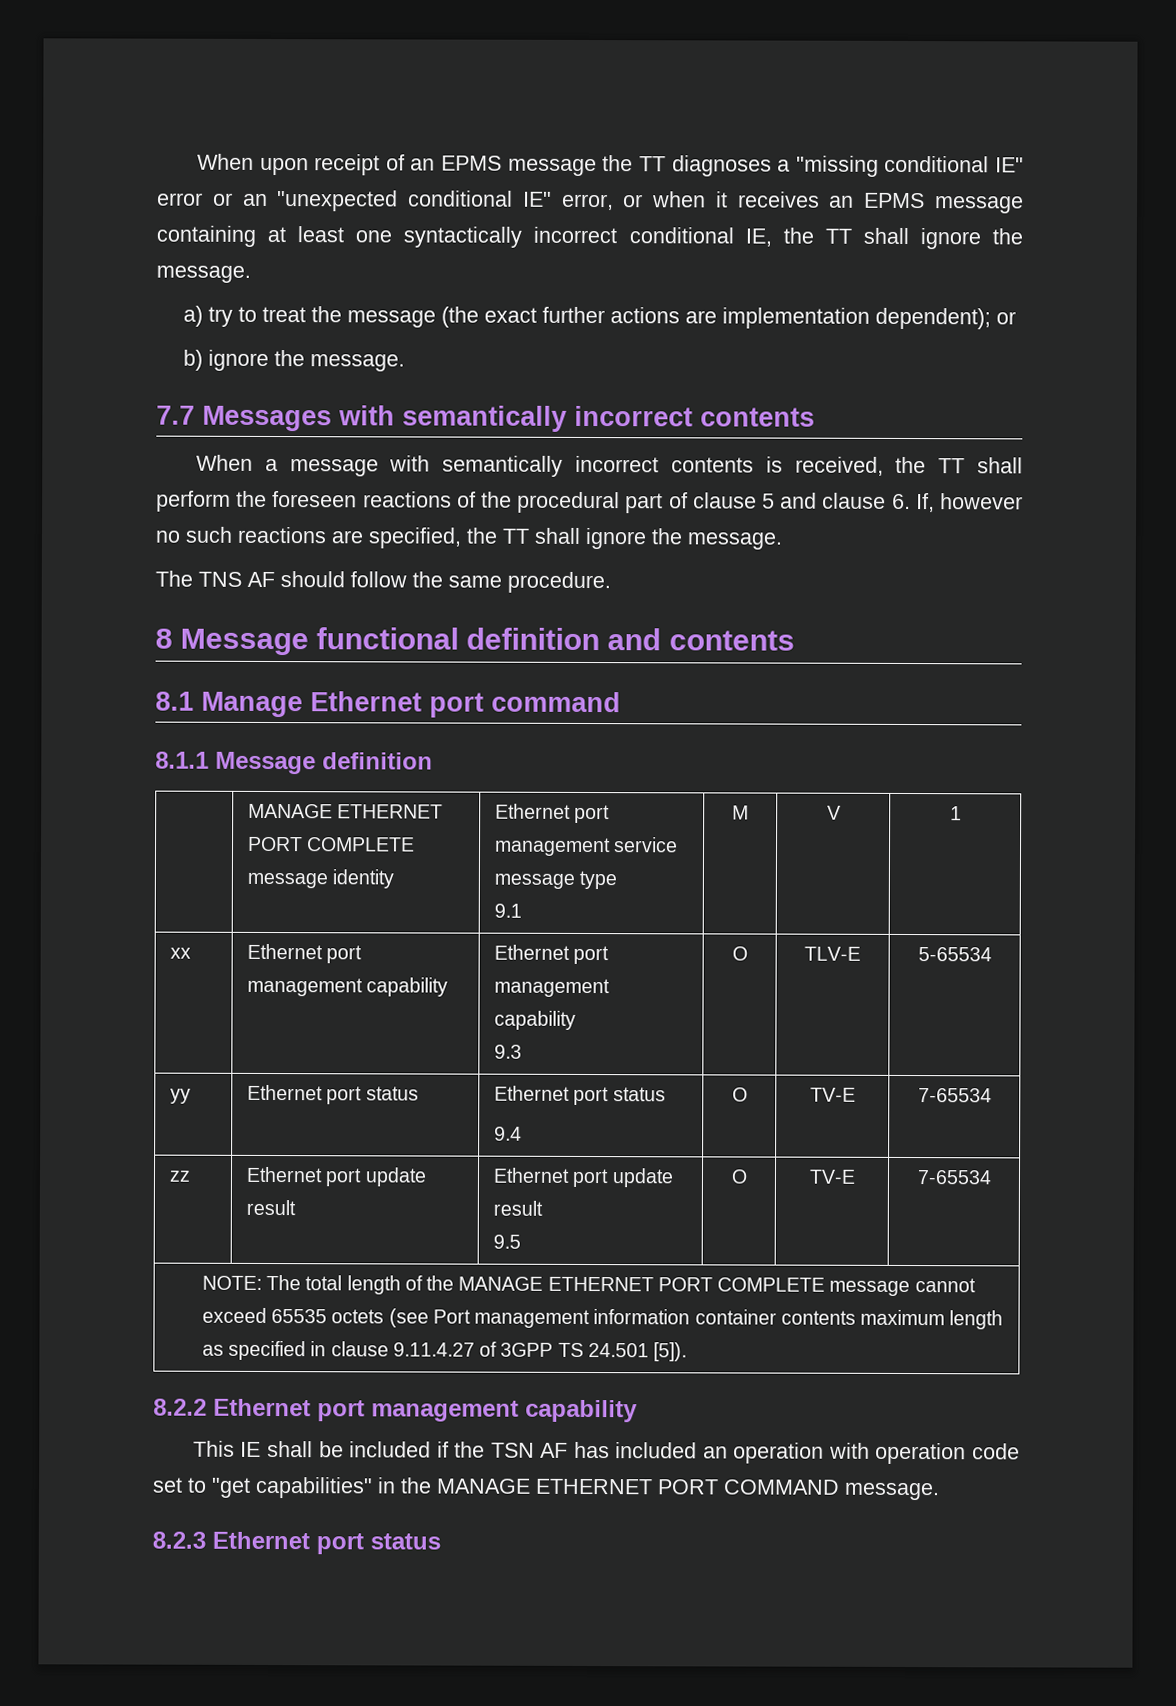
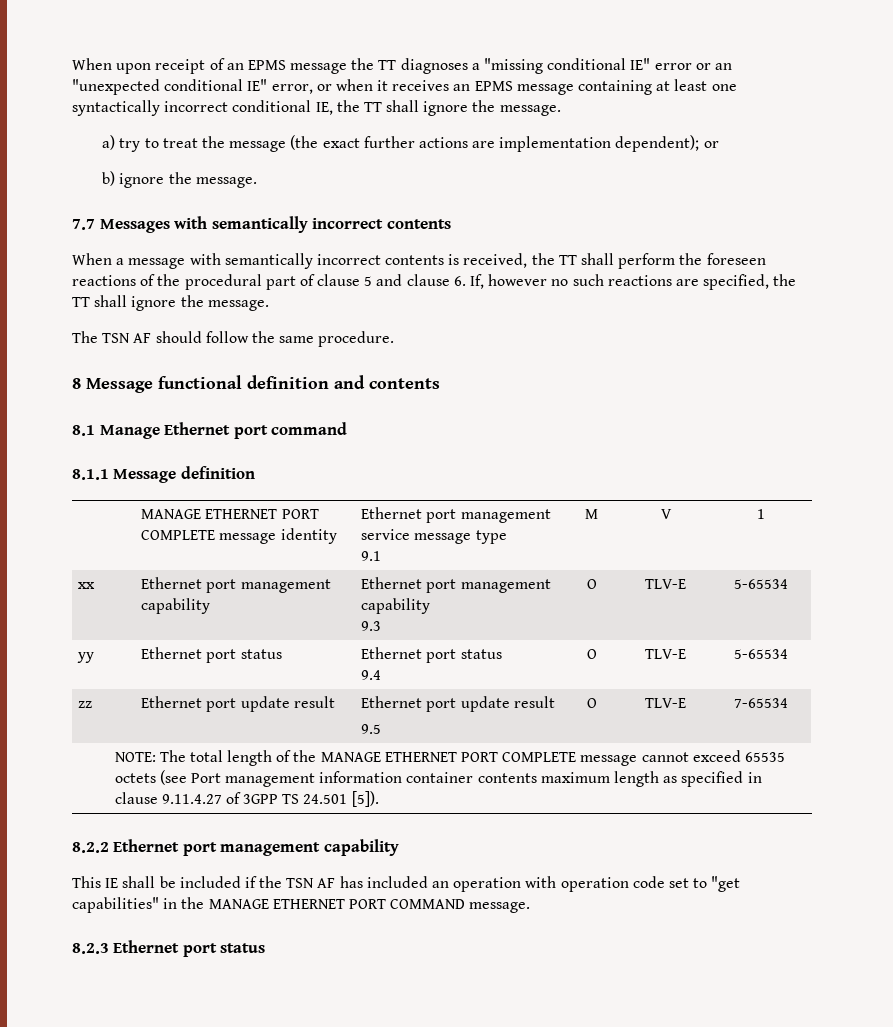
[198,571,242,587] TNS -> [102,333,131,343] TSN
[809,1087,856,1102] [917,1088,992,1103] TV-E | 7-65534 -> [645,649,686,659] [733,649,788,659] TLV-E | 5-65534
[808,1169,856,1184] TV-E -> [645,698,686,708] TLV-E

